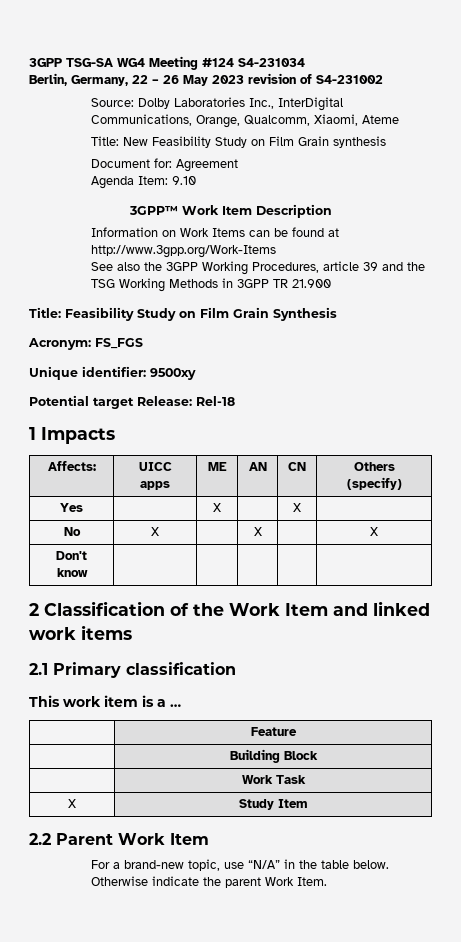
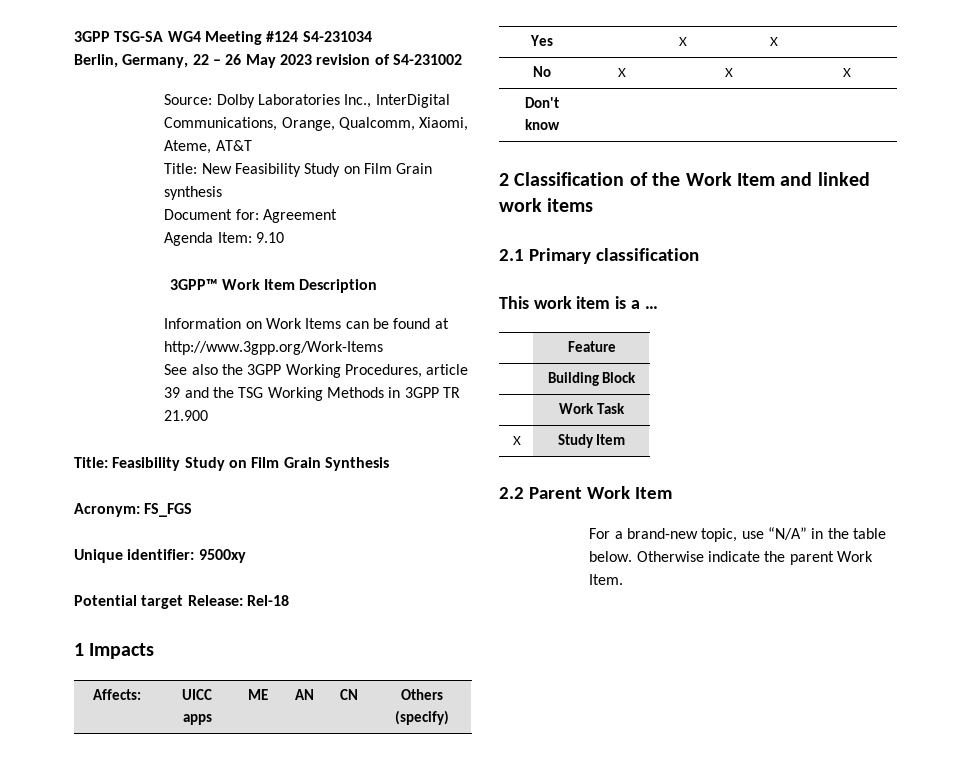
[361,115,399,124] Ateme -> [164,140,252,154] Ateme, AT&T

